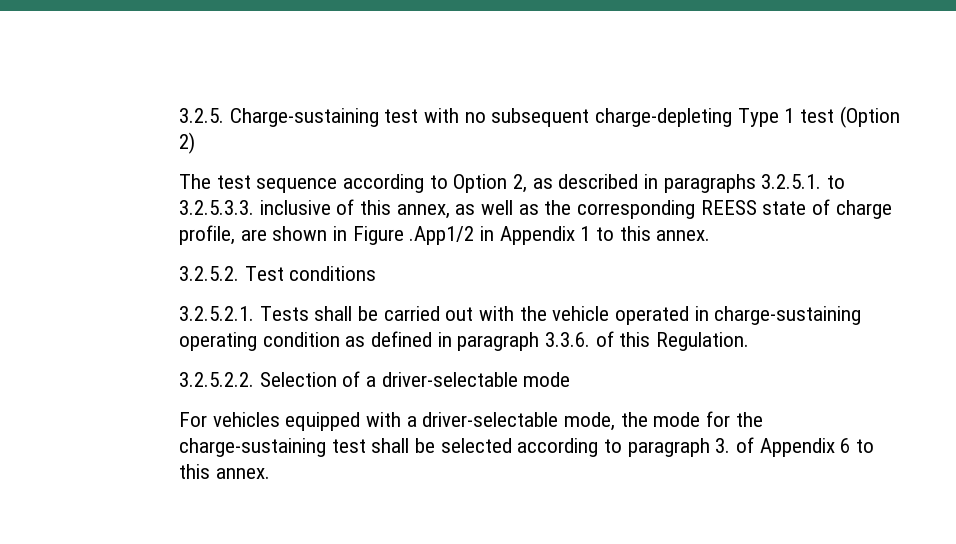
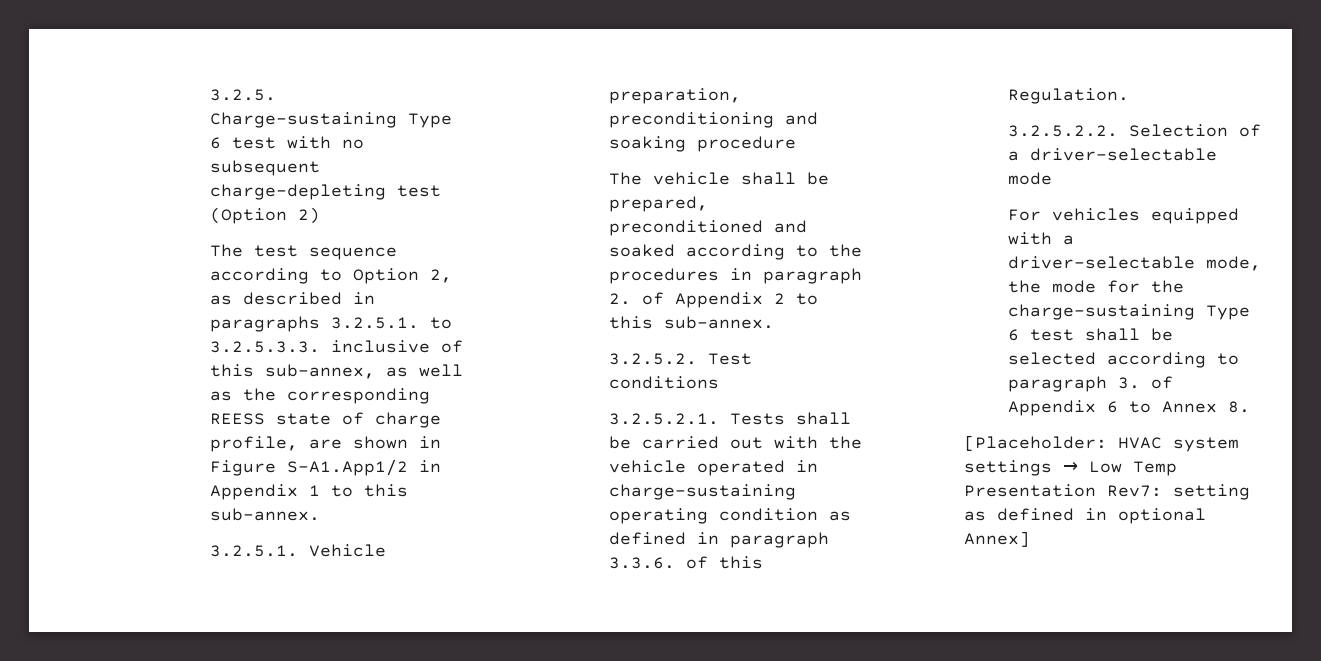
(379, 117) none -> [407,113,452,128] [209,137,221,149] Type 6
[737,108,795,127] Type 1 -> (386, 192) none
[396,204,450,219] annex, -> [264,364,375,379] sub-annex,
[409,226,475,245] .App1/2 -> [286,459,408,476] S-A1.App1/2
[656,230,711,241] annex. -> [209,508,320,521] [209,544,386,557] [608,88,741,104] [608,112,818,128] [608,136,796,152] [608,172,829,185] [608,196,708,212] [608,220,807,236] [608,244,862,260] [608,268,862,284] [608,292,818,308] [608,316,774,329] sub-annex. // 3.2.5.1. Vehicle preparation, preconditioning and soaking procedure // The vehicle shall be prepared, preconditioned and soaked according to the procedures in paragraph 2. of Appendix 2 to this sub-annex.
(327, 447) none -> [1205,305,1250,320] [1007,329,1019,341] Type 6
[179,464,270,479] this annex. -> [1161,401,1250,413] [963,435,1239,452] [963,460,1177,476] [963,484,1250,500] [963,508,1206,524] [963,531,1030,547] Annex 8. // [Placeholder: HVAC system settings → Low Temp Presentation Rev7: setting as defined in optional Annex]

